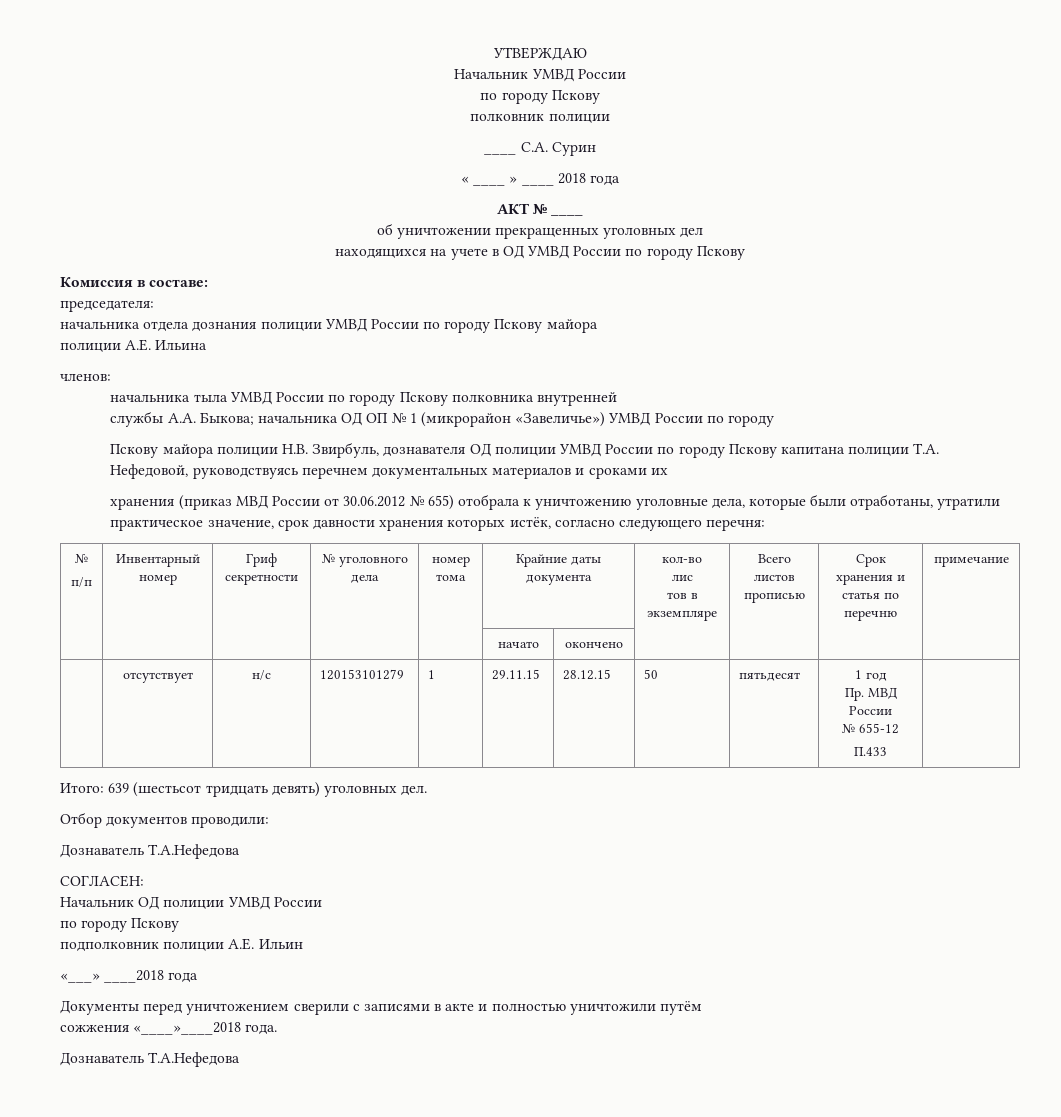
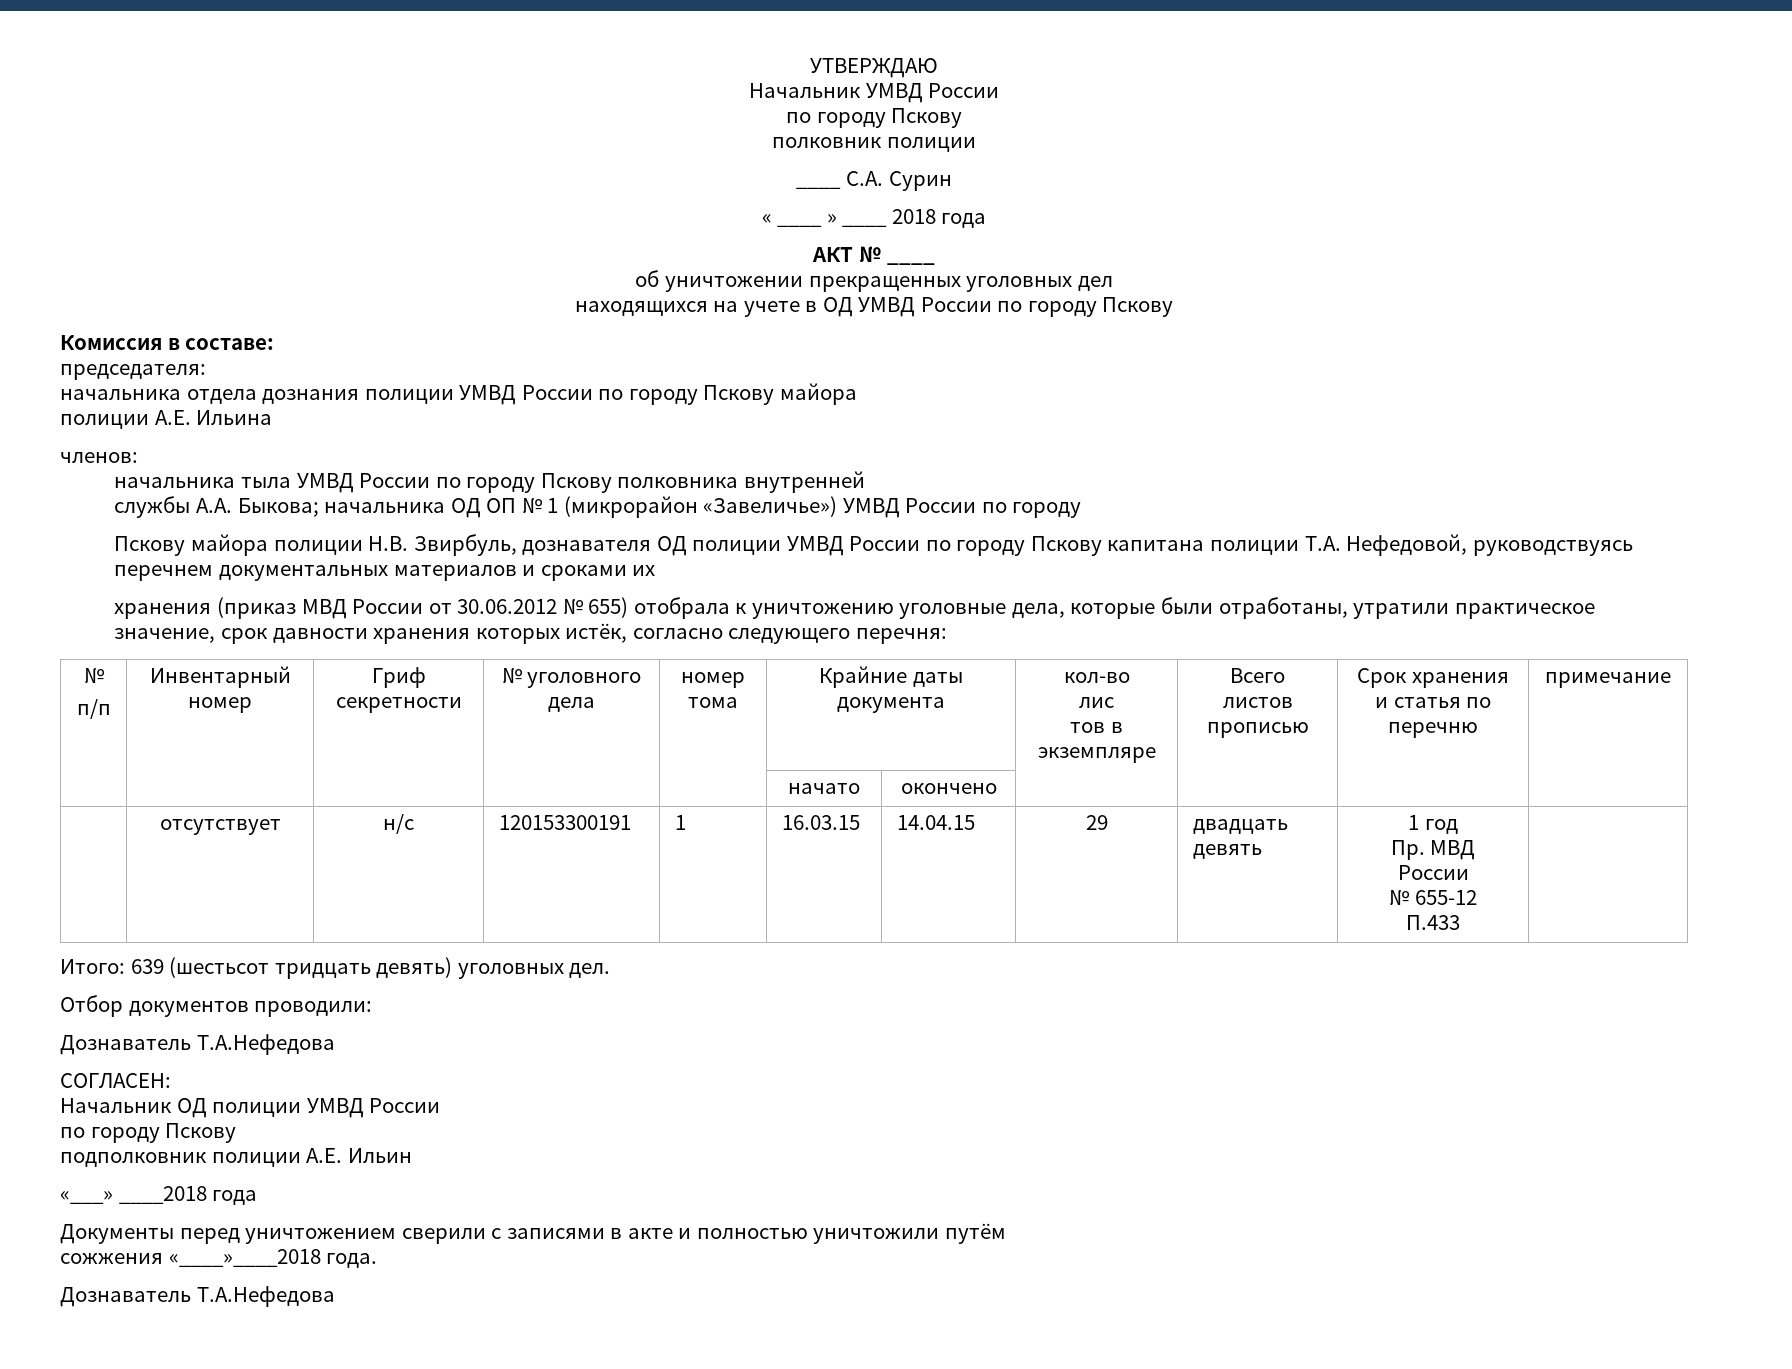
[320,669,405,680] [428,670,436,679] [492,669,541,680] [563,669,612,680] [644,669,659,679] [739,672,801,681] 120153101279 | 1 | 29.11.15 | 28.12.15 | 50 | пятьдесят -> [498,815,631,830] [674,815,686,830] [781,815,860,830] [896,815,975,830] [1085,815,1108,830] [1192,819,1288,834] [1192,844,1262,859] 120153300191 | 1 | 16.03.15 | 14.04.15 | 29 | двадцать девять

